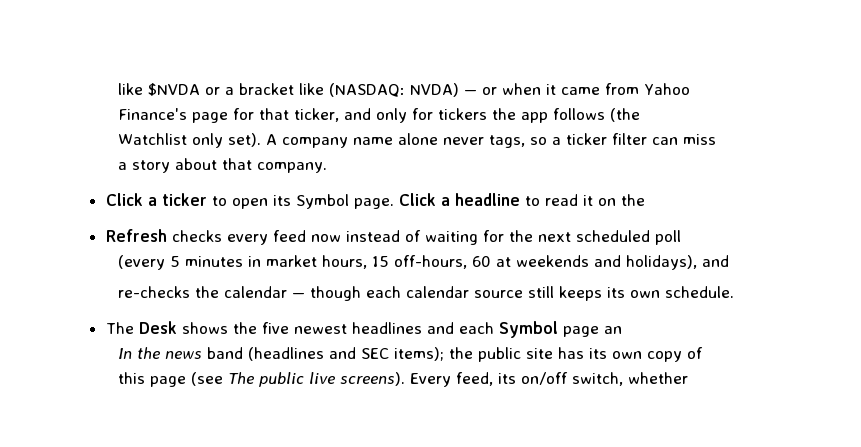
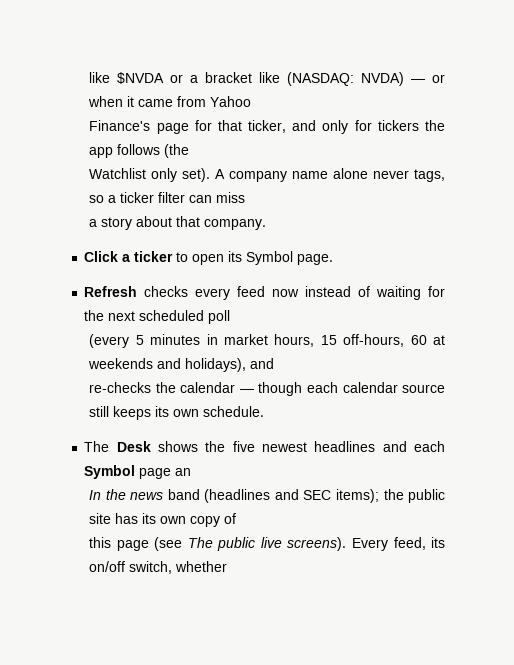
[398,193,645,206] Click a headline to read it on the -> (334, 259) none

